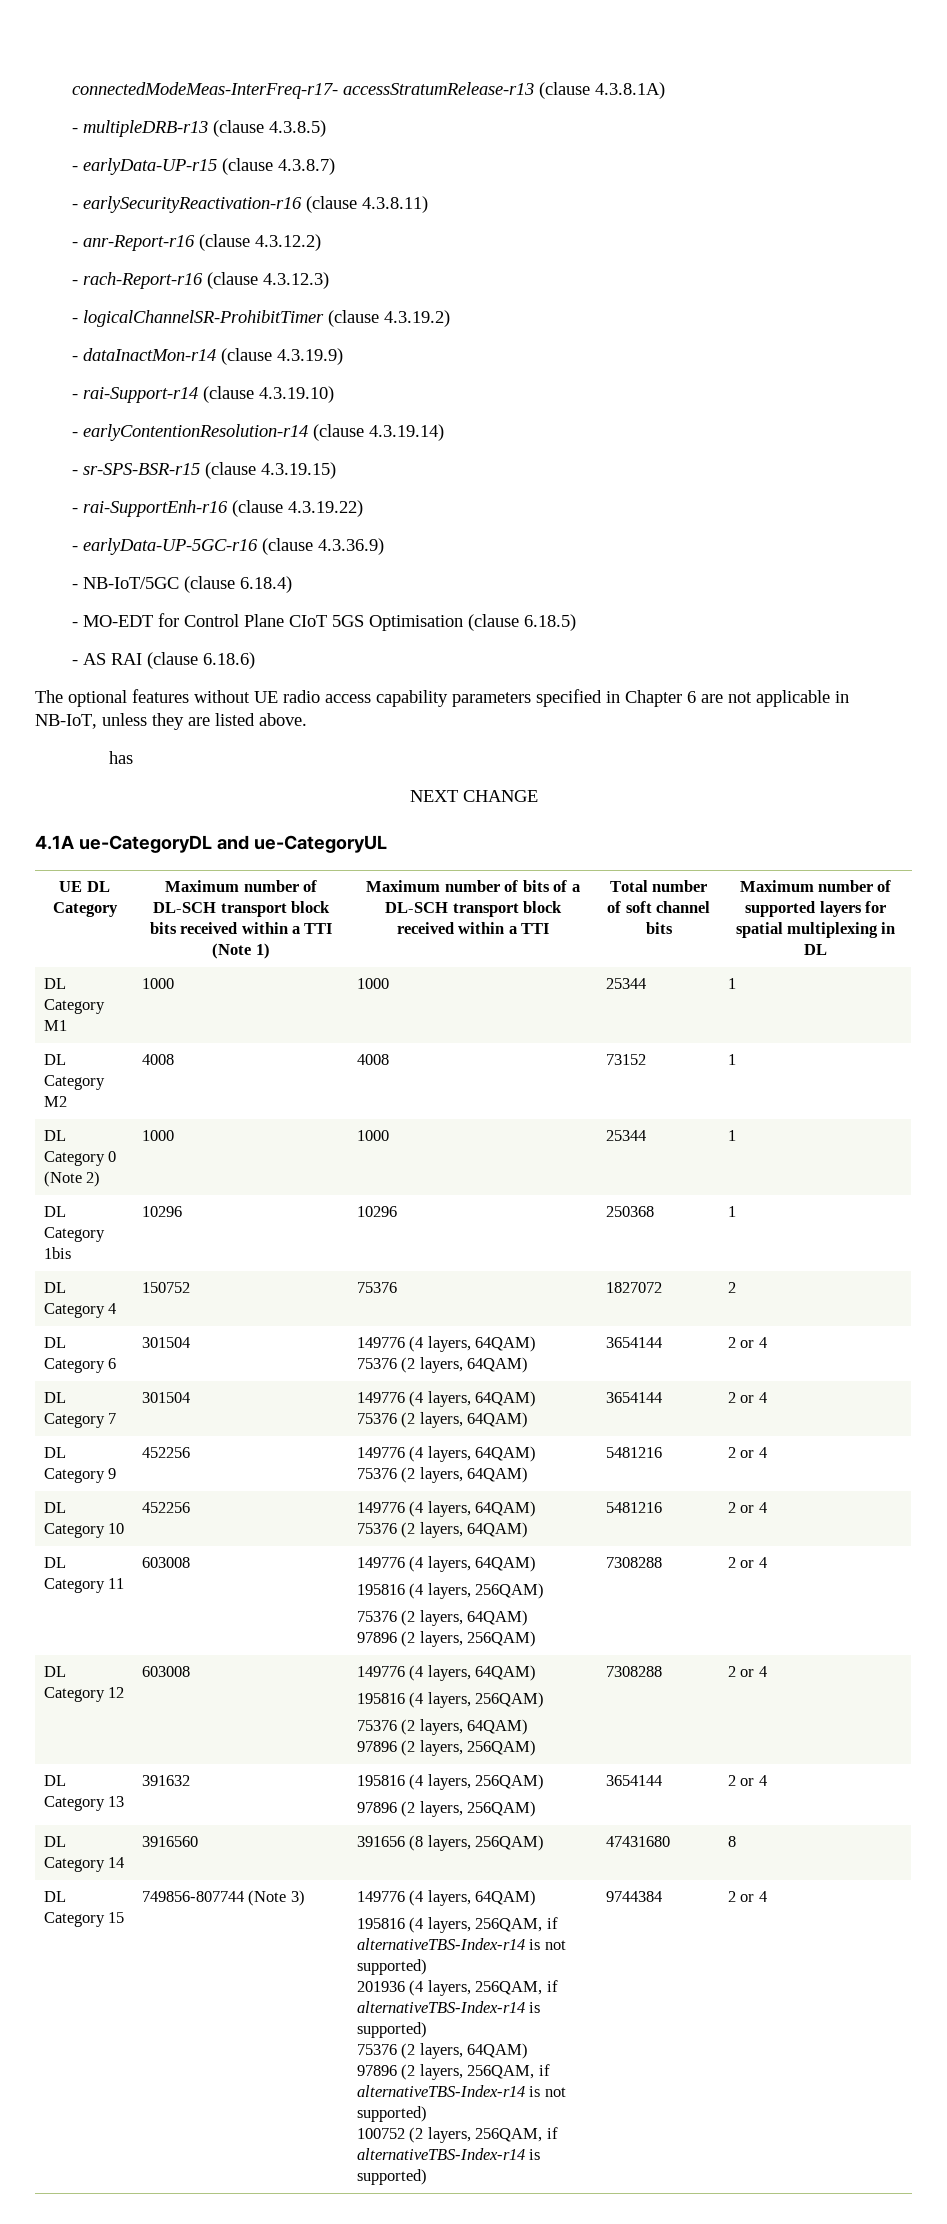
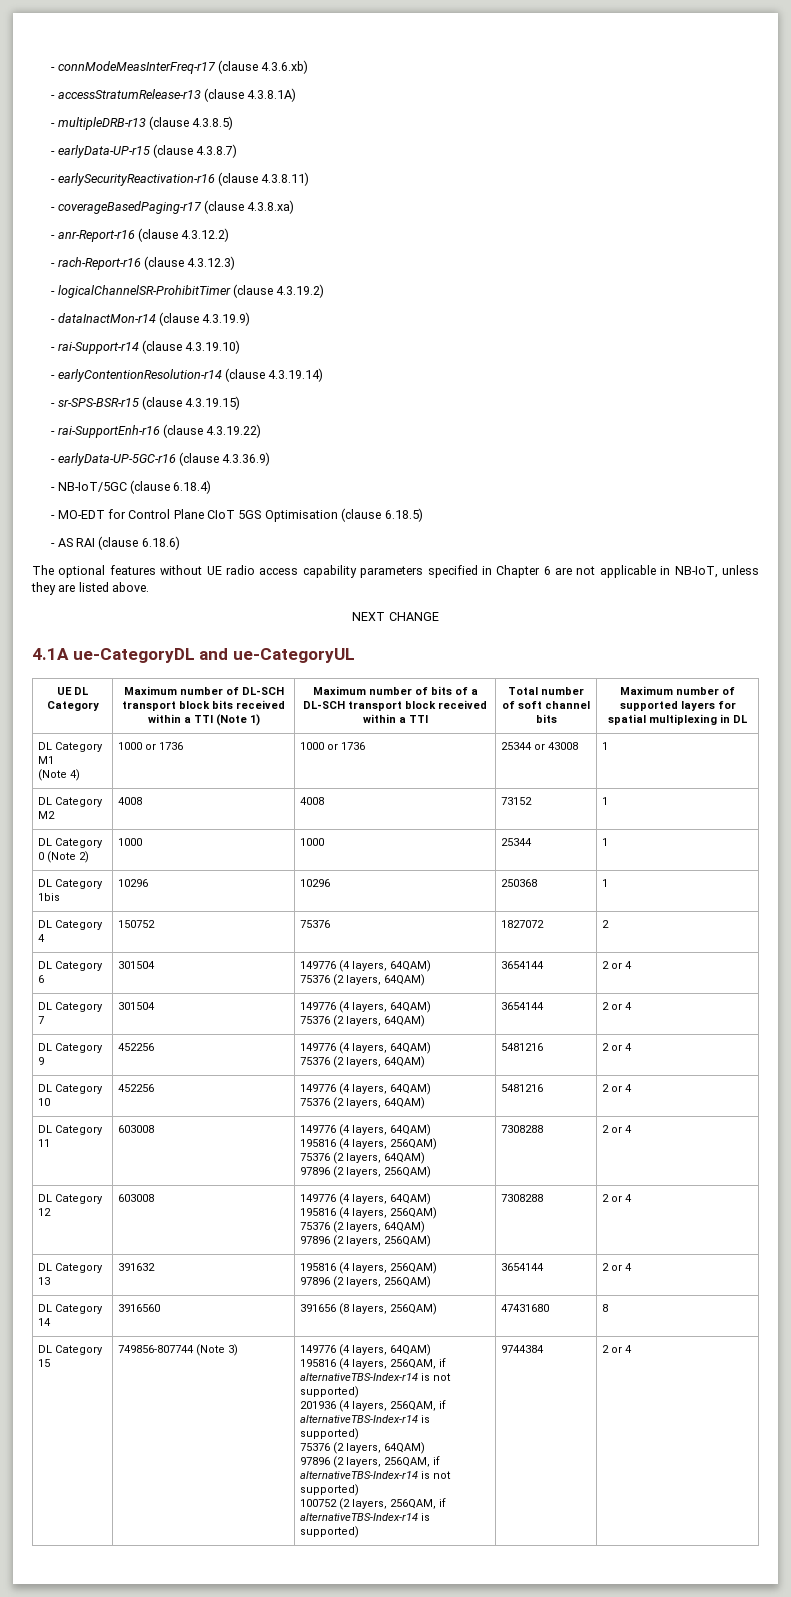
[71,82,338,99] connectedModeMeas-InterFreq-r17- -> [51,60,309,74] [51,95,56,99] - connModeMeasInterFreq-r17 (clause 4.3.6.xb) // -
(428, 204) none -> [51,200,295,214] // - coverageBasedPaging-r17 (clause 4.3.8.xa)
[108,751,133,764] // has -> (150, 587) none
[141,978,174,989] [356,978,389,989] [605,978,646,989] | 1000 | 1000 | 25344 -> [37,769,80,781] [117,742,183,750] [299,742,365,750] [500,742,578,750] // (Note 4) | 1000 or 1736 | 1000 or 1736 | 25344 or 43008

